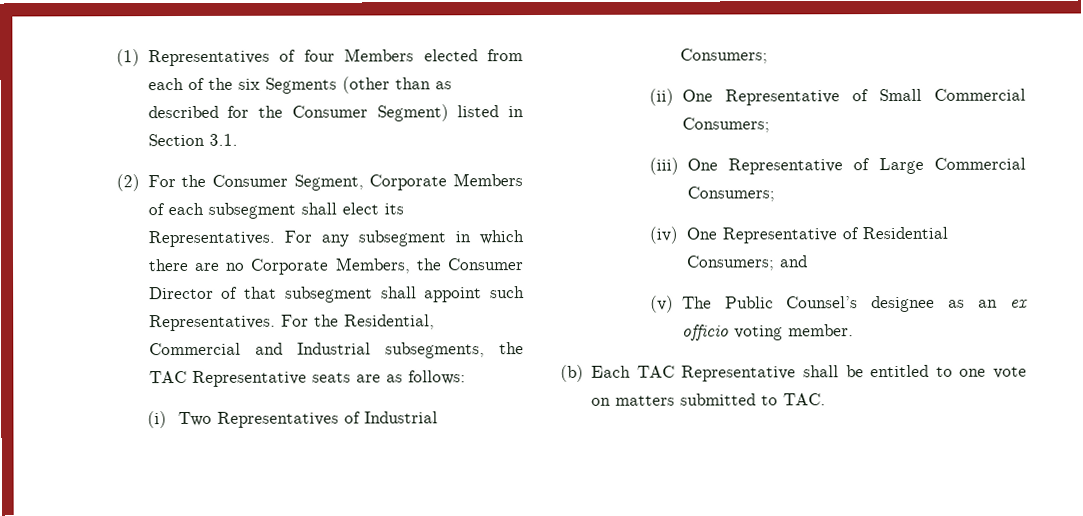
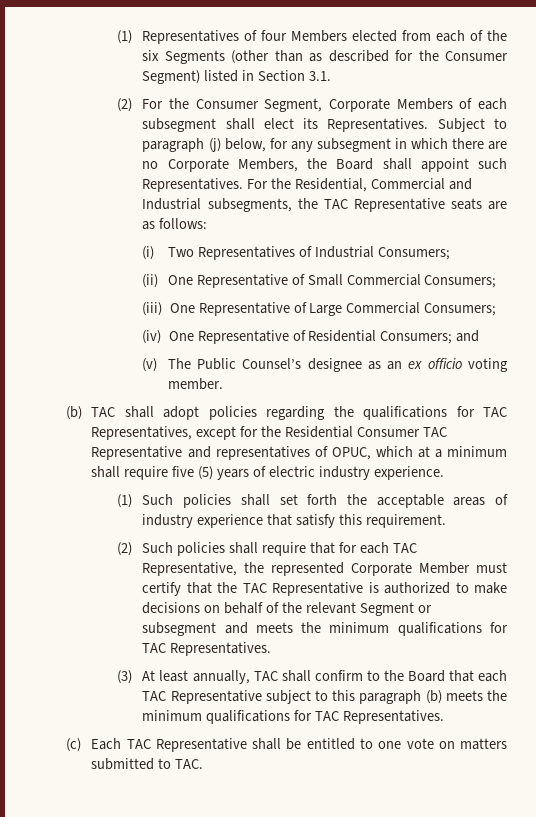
[283,230,312,243] For -> [437,118,507,132] [142,138,288,152] Subject to paragraph (j) below, for
[447,258,524,271] [148,286,373,303] Consumer Director of that subsegment -> [336,158,374,170] Board
(584, 373) none -> [91,406,507,420] [91,426,447,440] [91,446,507,460] [91,466,444,480] [116,494,508,508] [142,514,447,528] [116,542,417,556] [142,562,507,576] [142,582,507,596] [142,602,432,616] [142,622,508,636] [142,642,272,656] [116,670,507,684] [142,690,507,704] [142,710,445,724] [66,738,81,752] TAC shall adopt policies regarding the qualifications for TAC Representatives, except for the Residential Consumer TAC Representative and representatives of OPUC, which at a minimum shall require five (5) years of electric industry experience. // (1) Such policies shall set forth the acceptable areas of industry experience that satisfy this requirement. // (2) Such policies shall require that for each TAC Representative, the represented Corporate Member must certify that the TAC Representative is authorized to make decisions on behalf of the relevant Segment or subsegment and meets the minimum qualifications for TAC Representatives. // (3) At least annually, TAC shall confirm to the Board that each TAC Representative subject to this paragraph (b) meets the minimum qualifications for TAC Representatives. // (c)

